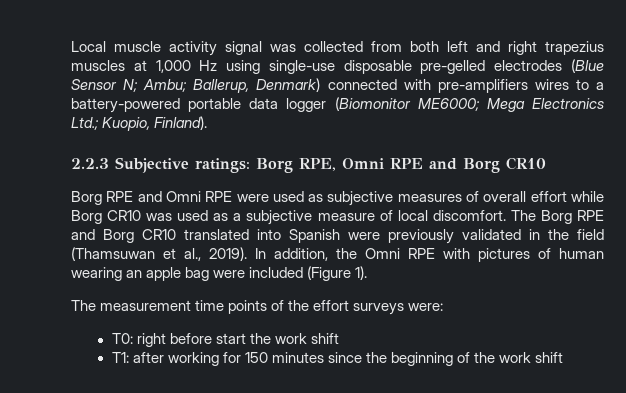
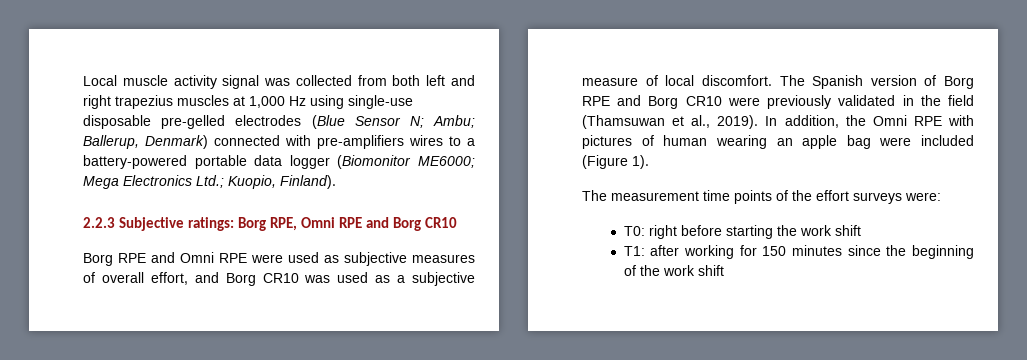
[530,191,605,202] effort while -> [150,272,219,285] effort, and
(536, 215) none -> [812,75,937,89] Spanish version of
[184,229,340,243] translated into Spanish -> (722, 101) none
[215,333,246,344] start -> [725,225,773,239] starting

